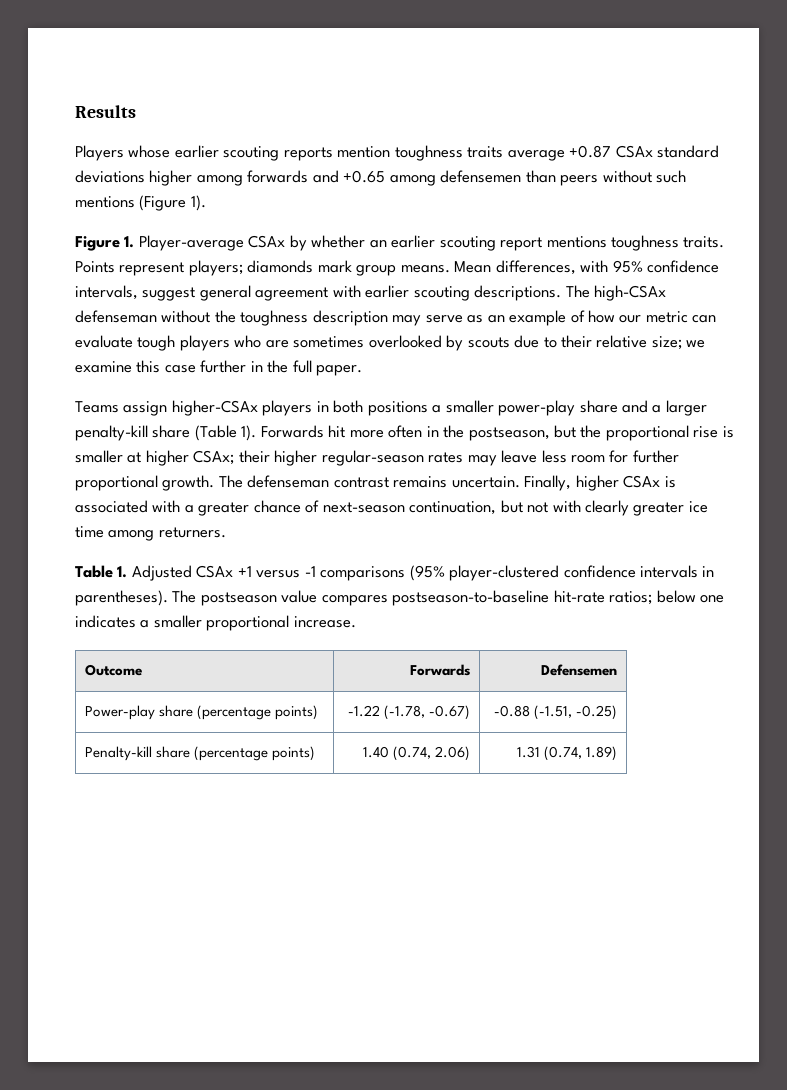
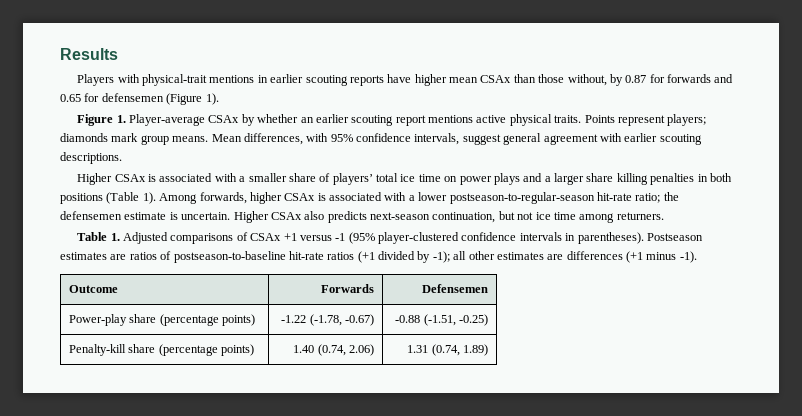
[128,145,720,161] [75,170,687,186] [75,196,135,208] whose earlier scouting reports mention toughness traits average +0.87 CSAx standard deviations higher among forwards and +0.65 among defensemen than peers without such mentions -> [117,74,734,86] [60,93,164,102] with physical-trait mentions in earlier scouting reports have higher mean CSAx than those without, by 0.87 for forwards and 0.65 for defensemen
[611,235,680,251] toughness -> [476,114,552,126] active physical
[565,285,667,301] [75,310,717,326] [75,335,706,351] [75,360,363,376] [75,400,707,416] [75,425,734,441] [75,450,679,466] [75,475,572,491] The high-CSAx defenseman without the toughness description may serve as an example of how our metric can evaluate tough players who are sometimes overlooked by scouts due to their relative size; we examine this case further in the full paper. // Teams assign higher-CSAx players in both positions a smaller power-play share and a larger penalty-kill share (Table 1). Forwards hit more often in the postseason, but the proportional rise is smaller at higher CSAx; their higher regular-season rates may leave less room for further proportional growth. The defenseman contrast remains uncertain. Finally, -> [77,173,732,185] [60,192,247,204] // Higher CSAx is associated with a smaller share of players’ total ice time on power plays and a larger share killing penalties in both positions (Table 1). Among forwards,
[198,500,320,516] greater chance of -> [418,192,679,204] [60,211,367,223] lower postseason-to-regular-season hit-rate ratio; the defensemen estimate is uncertain. Higher CSAx also predicts
[552,500,685,516] with clearly greater -> (534, 216) none
(192, 573) none -> [170,232,248,244] comparisons of
[320,566,406,581] comparisons -> (346, 237) none
[172,590,725,606] [75,615,356,631] The postseason value compares postseason-to-baseline hit-rate ratios; below one indicates a smaller proportional increase. -> [646,233,703,241] [60,251,697,263] Postseason estimates are ratios of postseason-to-baseline hit-rate ratios (+1 divided by -1); all other estimates are differences (+1 minus -1).

